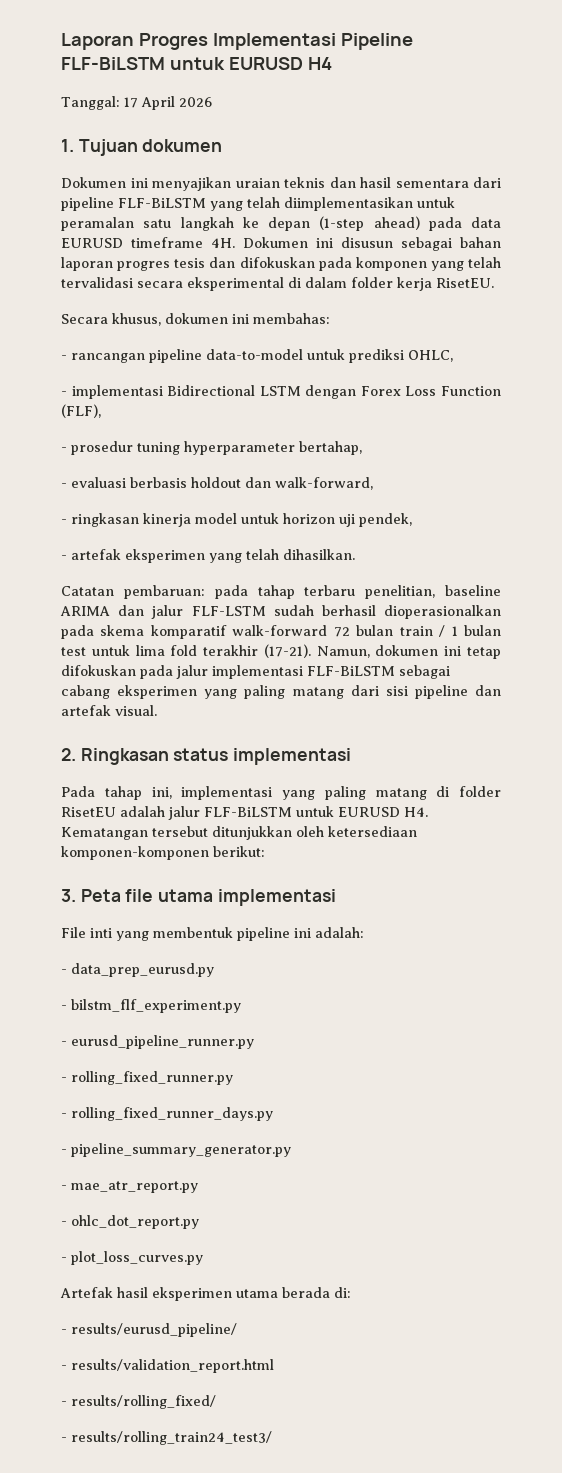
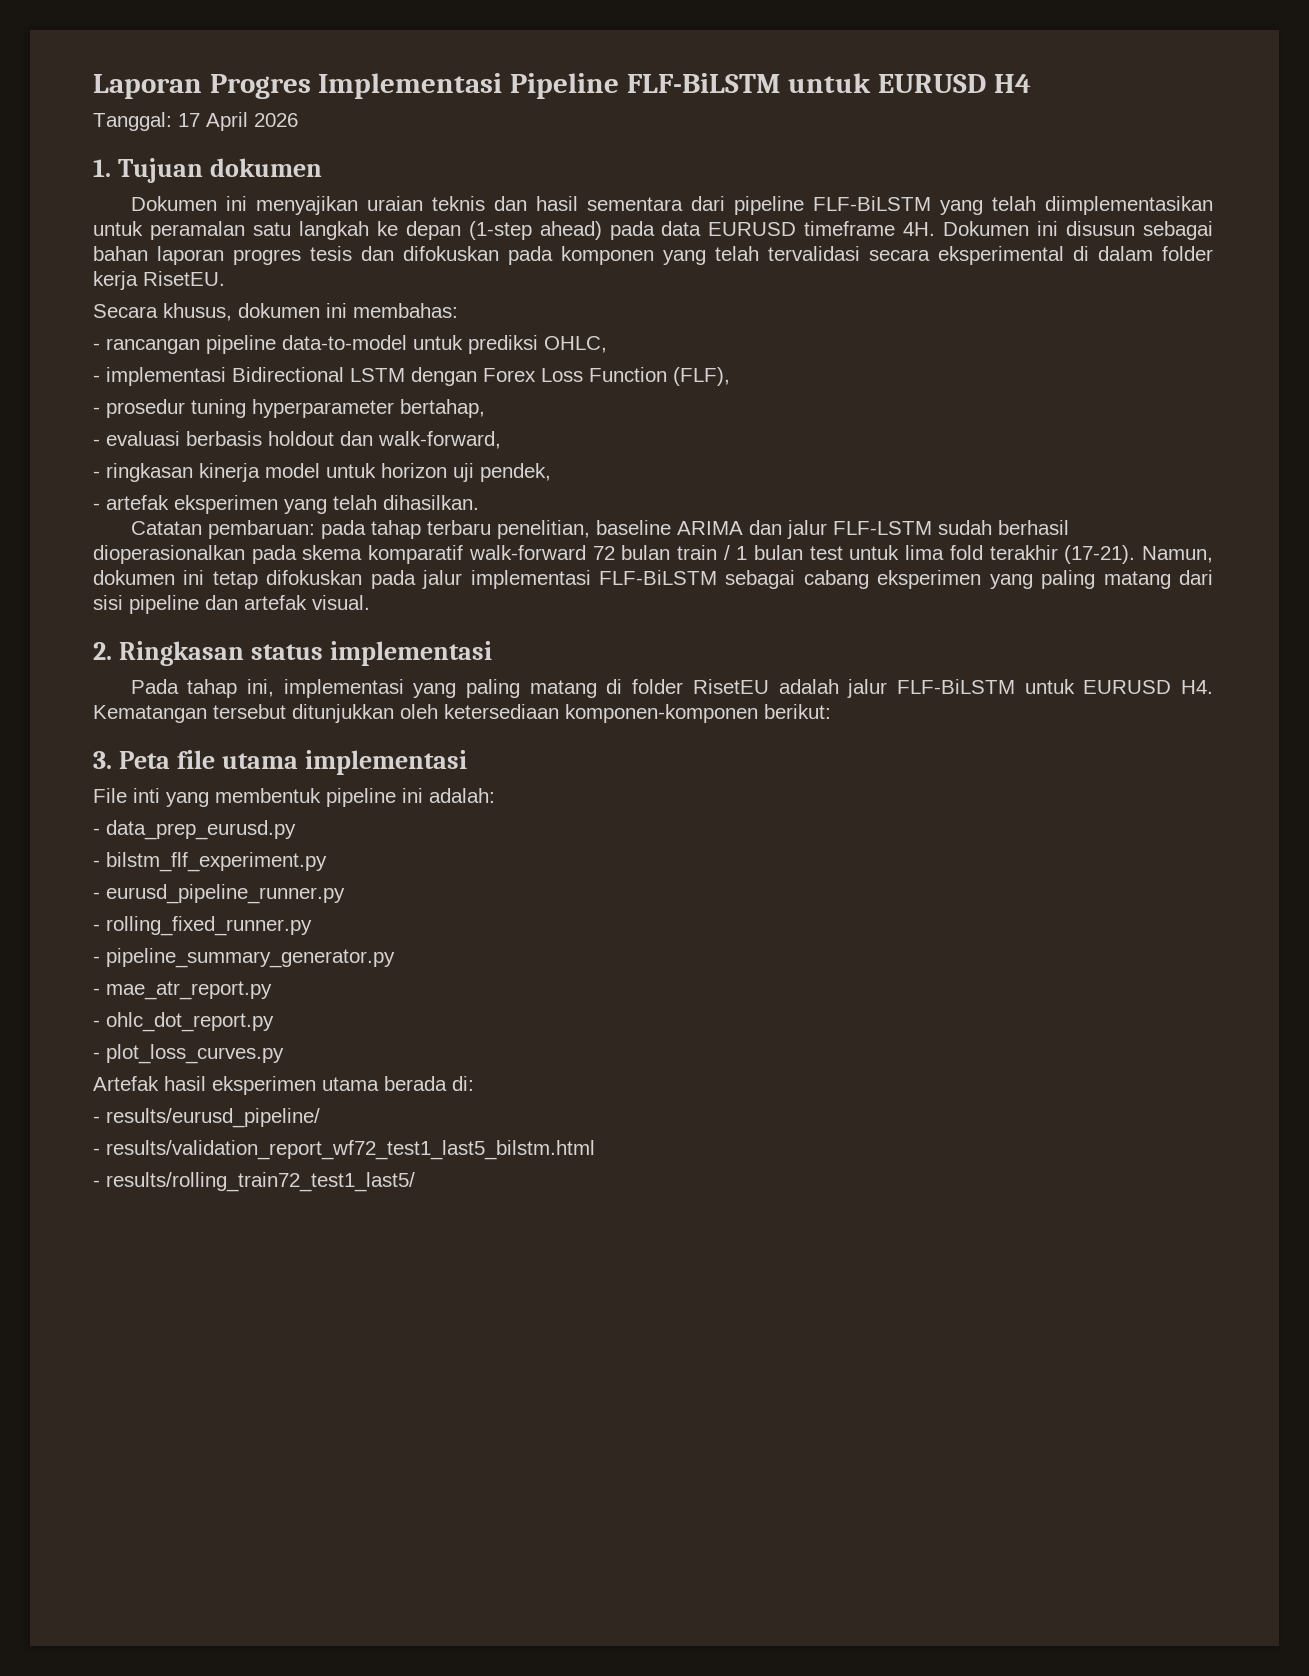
[61,1107,273,1121] // - rolling_fixed_runner_days.py -> (312, 926) none
[71,1359,274,1373] [61,1395,216,1409] [61,1431,272,1445] results/validation_report.html // - results/rolling_fixed/ // - results/rolling_train24_test3/ -> [106,1140,595,1160] [93,1172,415,1192] results/validation_report_wf72_test1_last5_bilstm.html // - results/rolling_train72_test1_last5/

